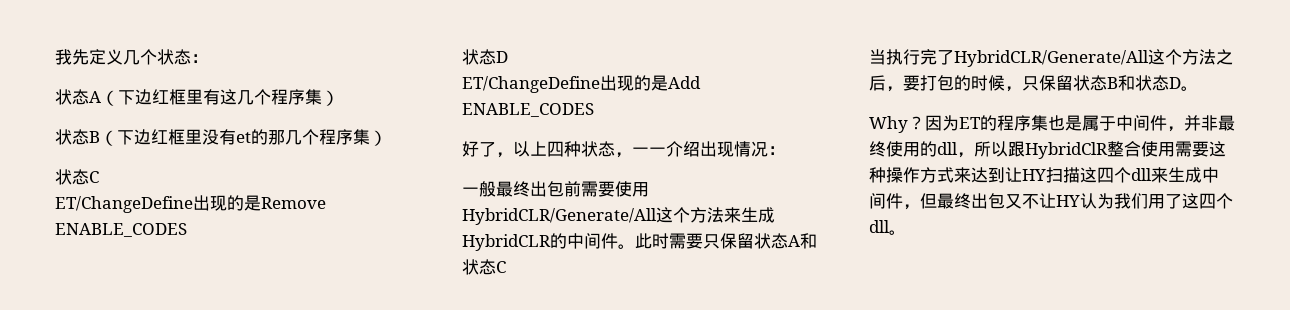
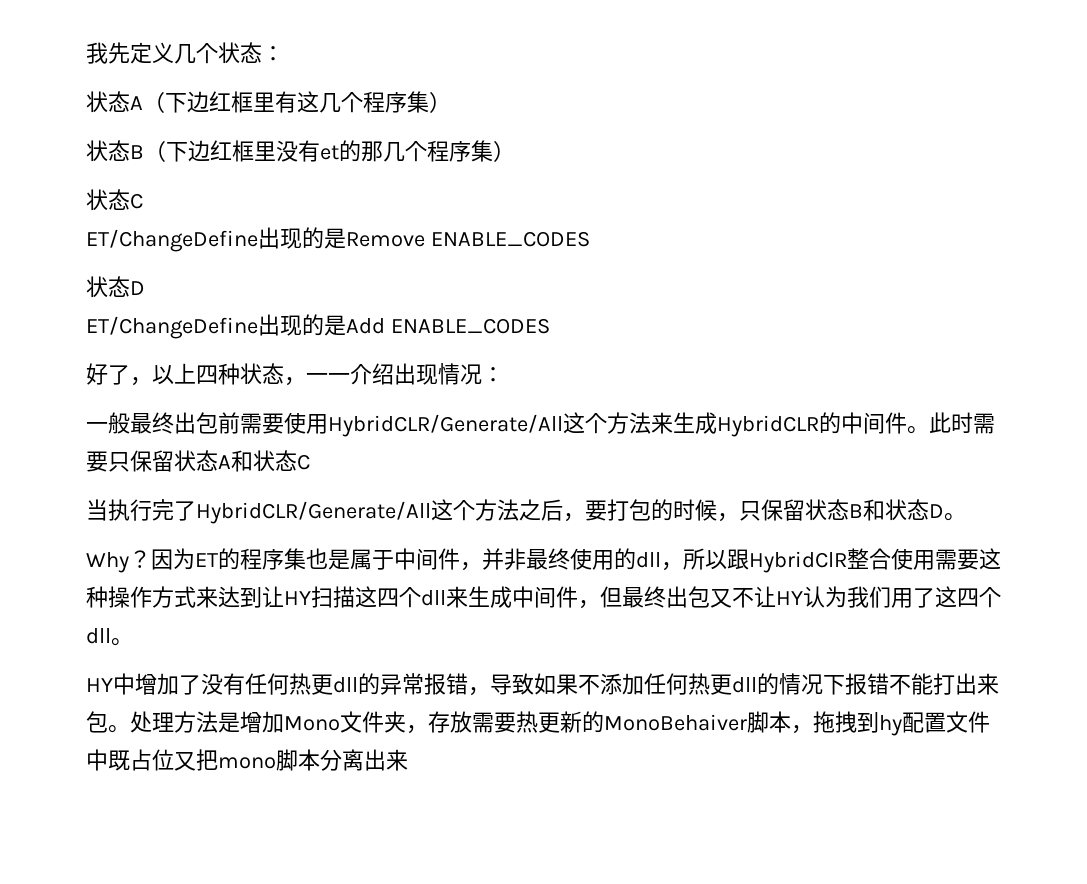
(906, 232) none -> [86,673,999,696] [86,711,990,736] [86,749,408,771] // HY中增加了没有任何热更dll的异常报错，导致如果不添加任何热更dll的情况下报错不能打出来包。处理方法是增加Mono文件夹，存放需要热更新的MonoBehaiver脚本，拖拽到hy配置文件中既占位又把mono脚本分离出来

